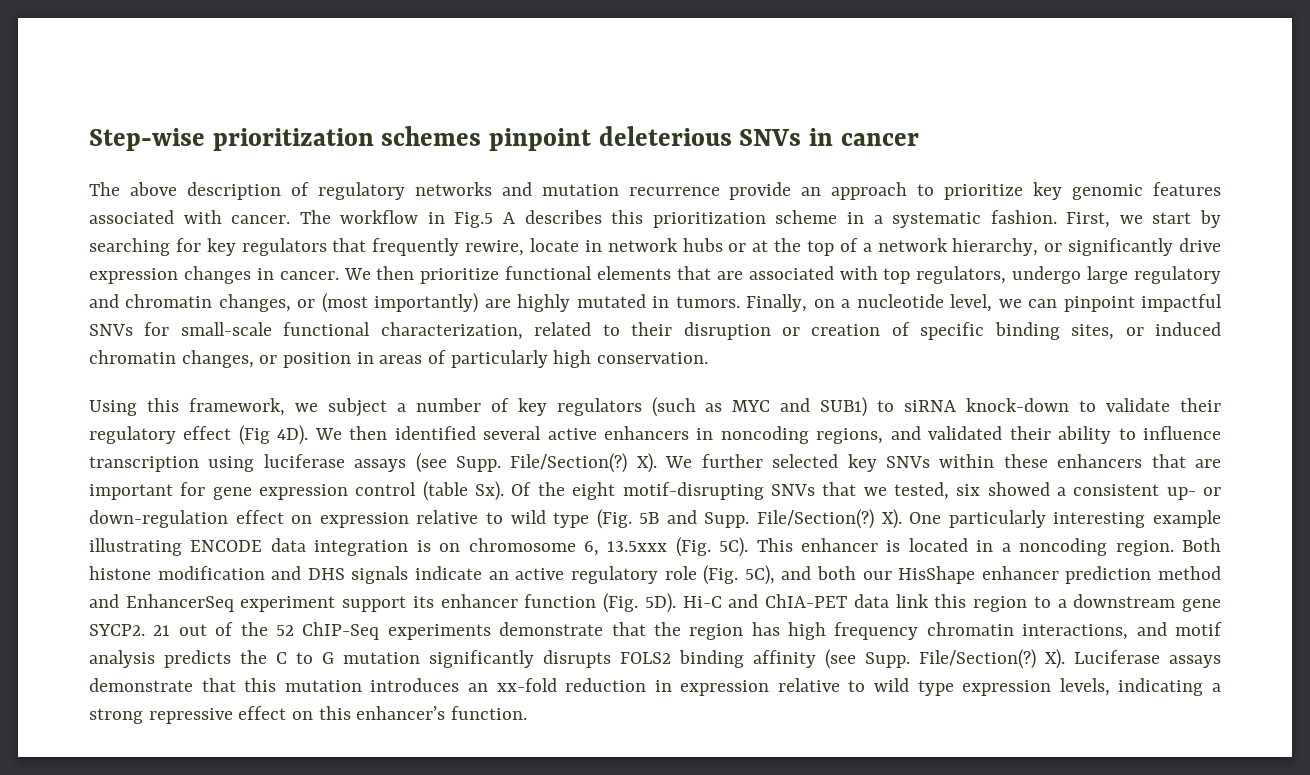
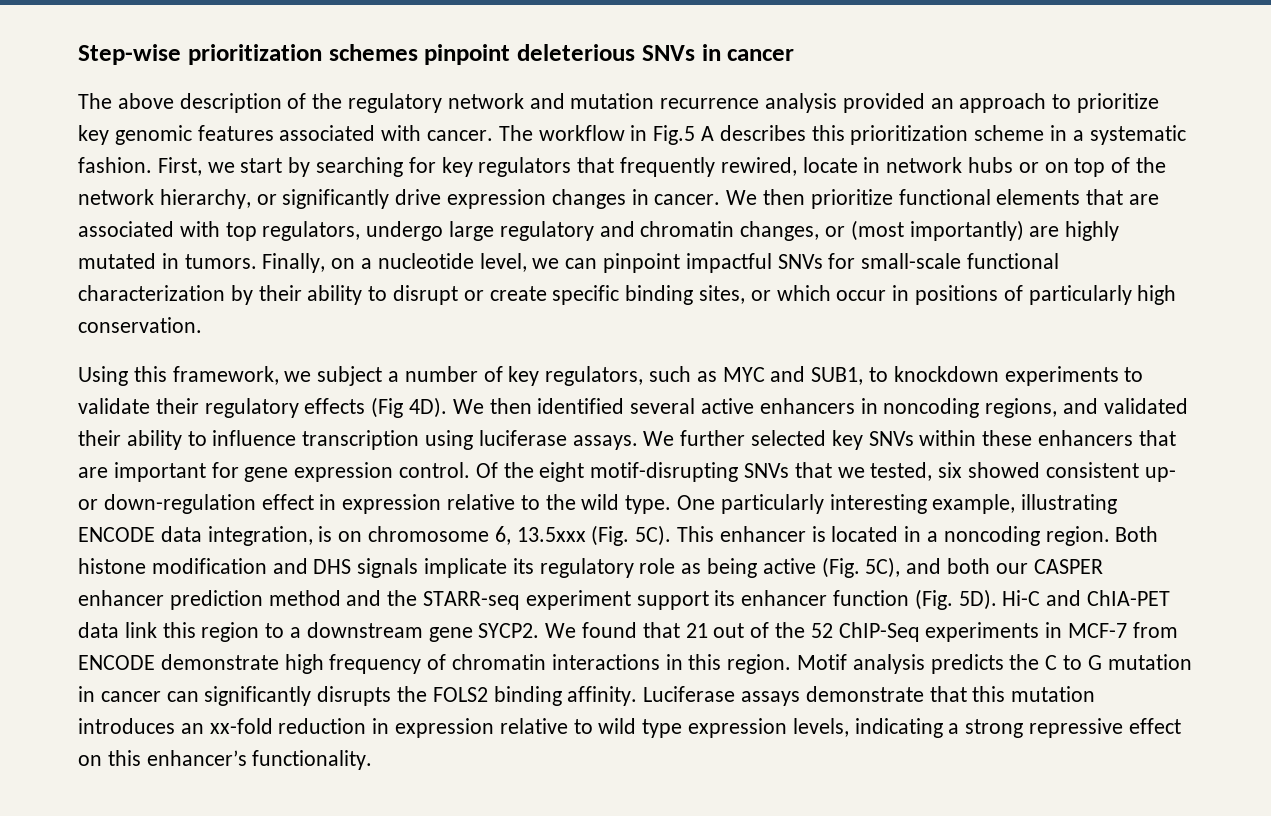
[317,182,492,200] regulatory networks -> [312,93,524,113] the regulatory network
[729,182,792,200] provide -> [765,93,925,113] analysis provided
[465,240,525,256] rewire, -> [720,157,797,176] rewired,
[752,238,802,252] at the -> [1044,162,1069,173] on
[862,243,872,252] a -> [1136,157,1167,173] the
[380,322,1221,340] [89,350,423,368] characterization, related to their disruption or creation of specific binding sites, or induced chromatin changes, or position in areas -> [78,285,999,305] characterization by their ability to disrupt or create specific binding sites, or which occur in positions
[556,397,696,417] regulators (such -> [545,366,692,386] regulators, such
[820,397,1070,417] SUB1) to siRNA knock-down -> [811,366,1119,386] SUB1, to knockdown experiments
[183,426,232,440] effect -> [304,398,366,414] effects
[354,453,657,473] assays (see Supp. File/Section(?) X). -> [572,435,638,450] assays.
[355,481,505,501] control (table Sx). -> [399,462,471,478] control.
[1056,487,1066,496] a -> (1041, 470) none
[291,509,902,529] on expression relative to wild type (Fig. 5B and Supp. File/Section(?) X). -> [319,494,672,514] in expression relative to the wild type.
[1153,510,1221,528] example -> [932,494,1016,514] example,
[314,540,409,556] integration -> [207,526,313,546] integration,
[415,566,697,584] indicate an active regulatory role -> [424,558,816,578] implicate its regulatory role as being active
[898,566,976,584] HisShape -> [1033,559,1103,574] CASPER
[125,594,234,612] EnhancerSeq -> [387,590,521,610] the STARR-seq
(145, 630) none -> [545,622,680,638] We found that
[499,622,1223,640] demonstrate that the region has high frequency chromatin interactions, and motif -> [1045,622,1178,638] [78,654,848,674] in MCF-7 from ENCODE demonstrate high frequency of chromatin interactions in this region. Motif
(420, 658) none -> [78,686,199,702] in cancer can
(611, 659) none -> [397,686,428,702] the
[753,649,1065,669] affinity (see Supp. File/Section(?) X). -> [567,686,638,706] affinity.
[451,706,528,720] function. -> [252,750,373,770] functionality.

